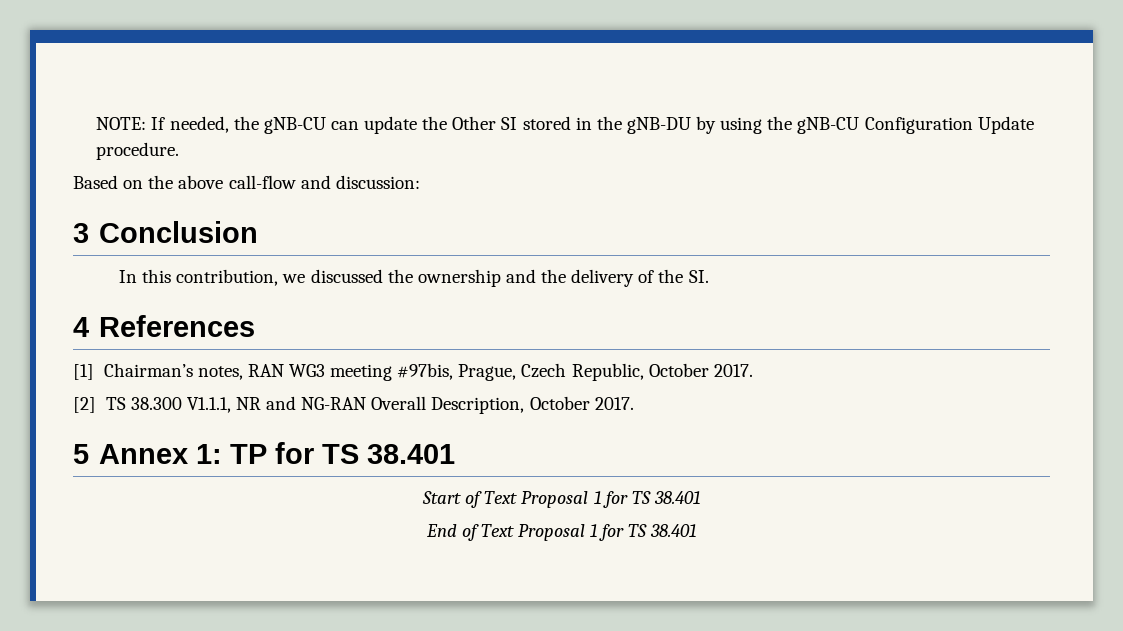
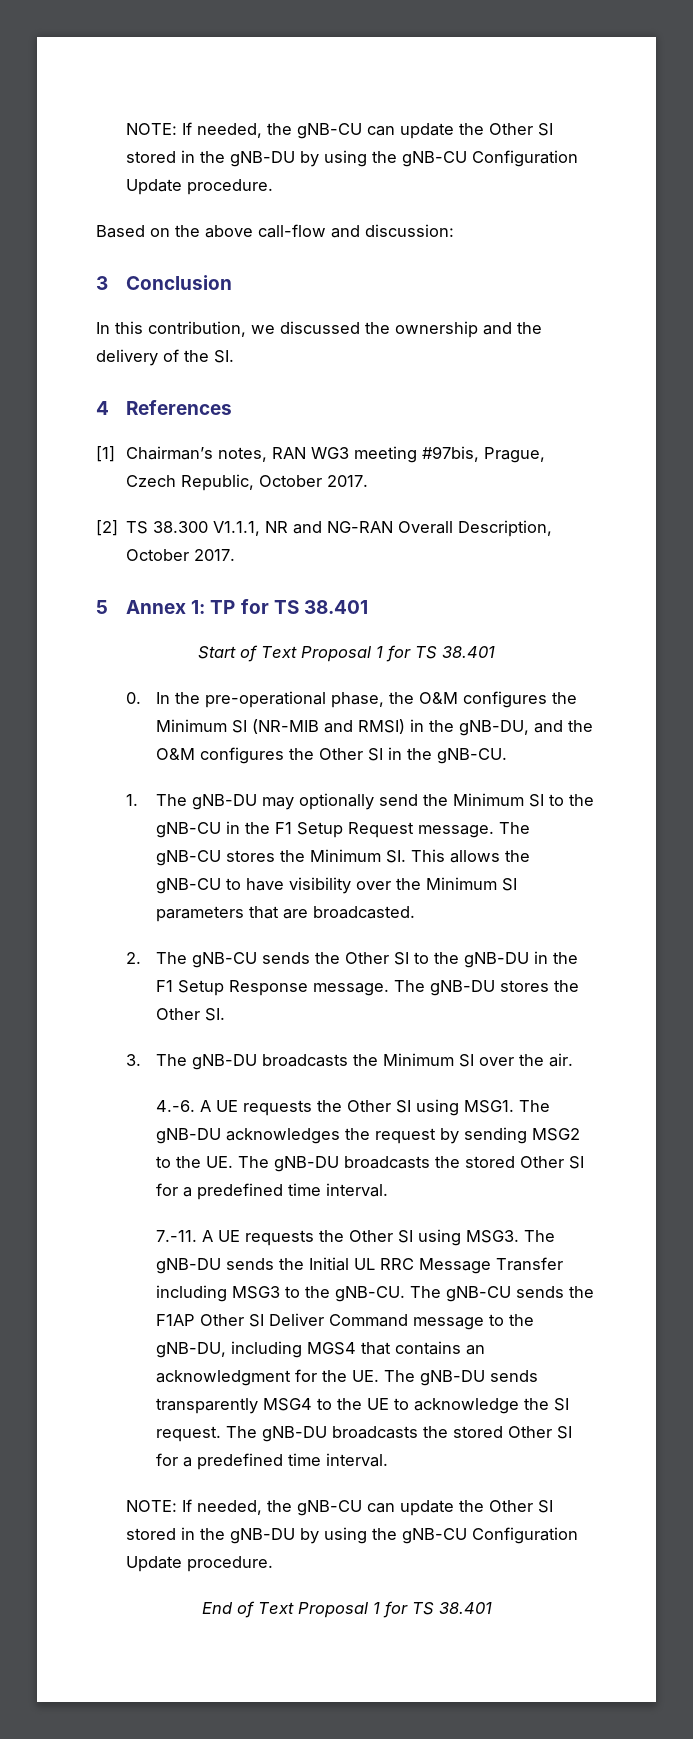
(700, 497) none -> [126,691,578,708] [156,719,594,736] [156,747,508,764] [126,793,595,810] [156,821,531,838] [156,849,531,866] [156,877,518,894] [156,906,416,922] [126,951,579,968] [156,980,580,996] [156,1008,226,1021] [126,1053,574,1070] [156,1099,551,1116] [156,1127,581,1144] [156,1156,585,1172] [156,1183,389,1200] [156,1229,556,1246] [156,1257,564,1274] [156,1285,595,1302] [156,1313,535,1330] [156,1341,486,1358] [156,1369,539,1386] [156,1398,570,1414] [156,1426,573,1442] [156,1453,389,1470] [126,1499,554,1516] [126,1527,579,1544] [126,1556,274,1572] // 0. In the pre-operational phase, the O&M configures the Minimum SI (NR-MIB and RMSI) in the gNB-DU, and the O&M configures the Other SI in the gNB-CU. // 1. The gNB-DU may optionally send the Minimum SI to the gNB-CU in the F1 Setup Request message. The gNB-CU stores the Minimum SI. This allows the gNB-CU to have visibility over the Minimum SI parameters that are broadcasted. // 2. The gNB-CU sends the Other SI to the gNB-DU in the F1 Setup Response message. The gNB-DU stores the Other SI. // 3. The gNB-DU broadcasts the Minimum SI over the air. // 4.-6. A UE requests the Other SI using MSG1. The gNB-DU acknowledges the request by sending MSG2 to the UE. The gNB-DU broadcasts the stored Other SI for a predefined time interval. // 7.-11. A UE requests the Other SI using MSG3. The gNB-DU sends the Initial UL RRC Message Transfer including MSG3 to the gNB-CU. The gNB-CU sends the F1AP Other SI Deliver Command message to the gNB-DU, including MGS4 that contains an acknowledgment for the UE. The gNB-DU sends transparently MSG4 to the UE to acknowledge the SI request. The gNB-DU broadcasts the stored Other SI for a predefined time interval. // NOTE: If needed, the gNB-CU can update the Other SI stored in the gNB-DU by using the gNB-CU Configuration Update procedure.

